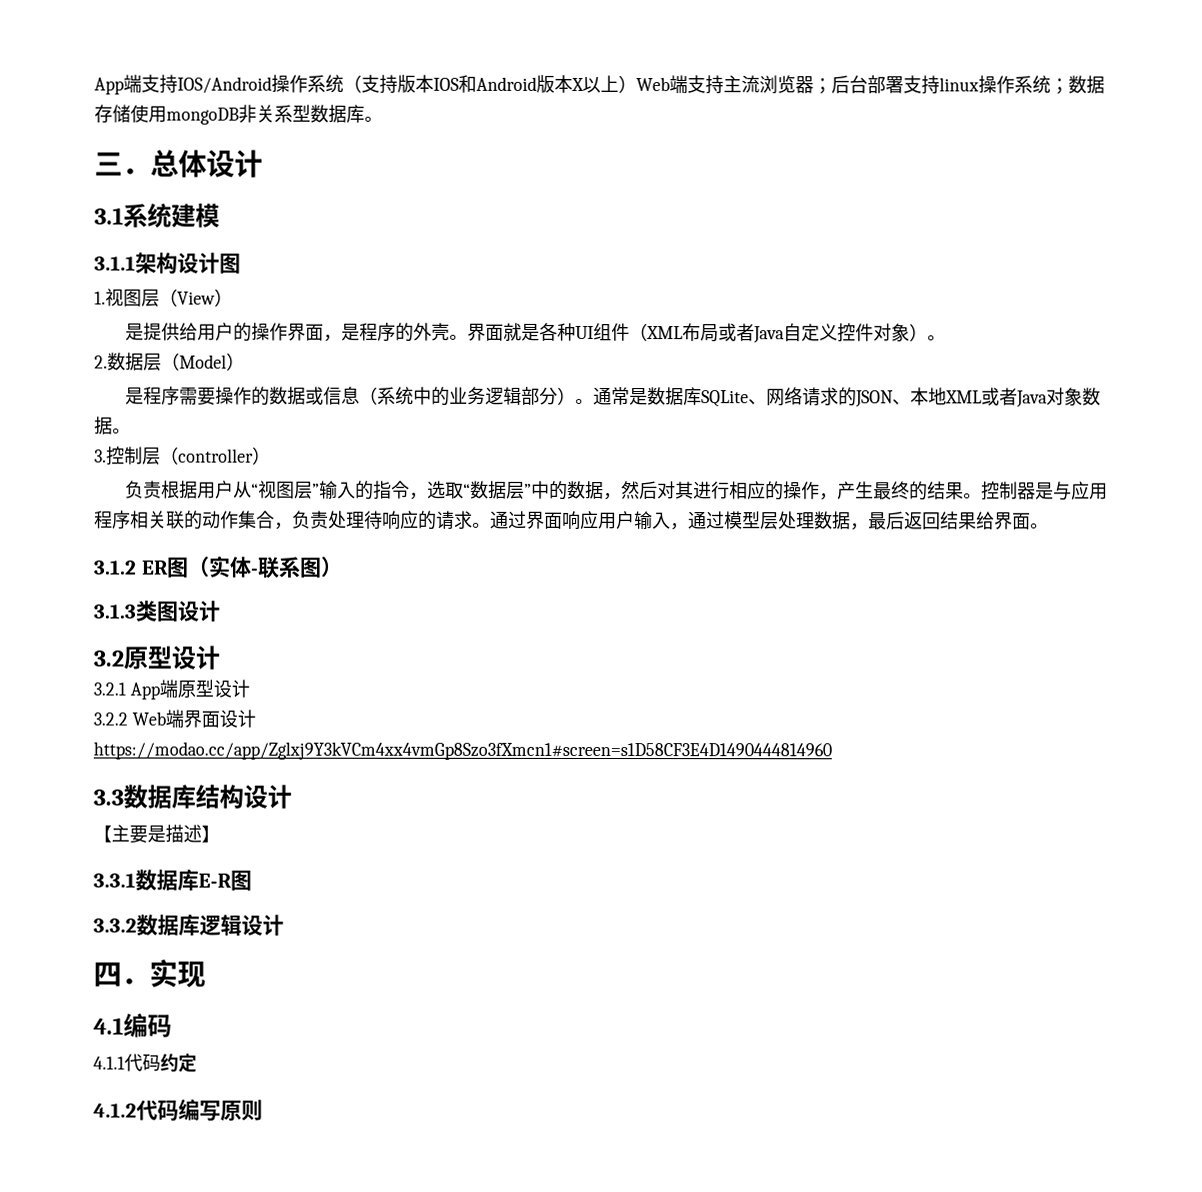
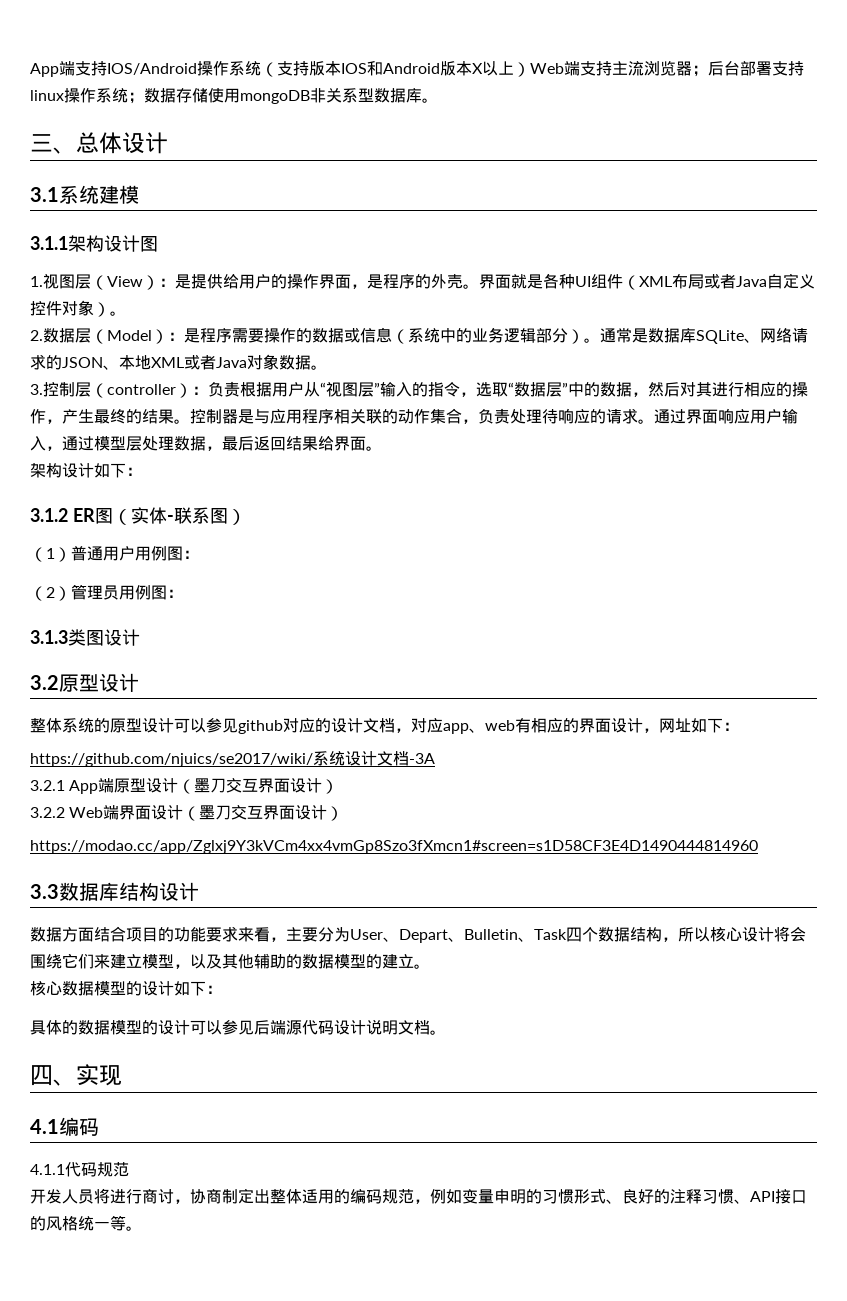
[122,168,151,175] ． -> [53,147,76,154] 、
(233, 297) // -> [159,278,175,287] ：
(245, 361) // -> [168,332,184,341] ：
(271, 455) // -> [192,386,208,395] ：
(1049, 526) none -> [30,463,142,478] // 架构设计如下：
(343, 567) none -> [30,546,199,562] [30,584,183,601] // （1）普通用户用例图： // （2）管理员用例图：
(220, 657) none -> [30,718,739,734] [30,751,435,767] // 整体系统的原型设计可以参见github对应的设计文档，对应app、web有相应的界面设计，网址如下： // https://github.com/njuics/se2017/wiki/系统设计文档-3A
(250, 688) none -> [178,778,339,794] （墨刀交互界面设计）
(256, 718) none -> [183,805,344,821] （墨刀交互界面设计）
[93,824,220,844] [93,869,252,891] [93,914,284,936] [93,962,150,987] 【主要是描述】 // 3.3.1数据库E-R图 // 3.3.2数据库逻辑设计 // 四． -> [30,926,806,943] [30,953,430,969] [30,981,222,996] [30,1019,446,1035] [30,1065,76,1086] 数据方面结合项目的功能要求来看，主要分为User、Depart、Bulletin、Task四个数据结构，所以核心设计将会围绕它们来建立模型，以及其他辅助的数据模型的建立。 // 核心数据模型的设计如下： // 具体的数据模型的设计可以参见后端源代码设计说明文档。 // 四、
[160,1053,197,1073] [93,1098,263,1122] 约定 // 4.1.2代码编写原则 -> [97,1162,129,1177] [30,1188,807,1204] [30,1215,142,1231] 规范 // 开发人员将进行商讨，协商制定出整体适用的编码规范，例如变量申明的习惯形式、良好的注释习惯、API接口的风格统一等。

